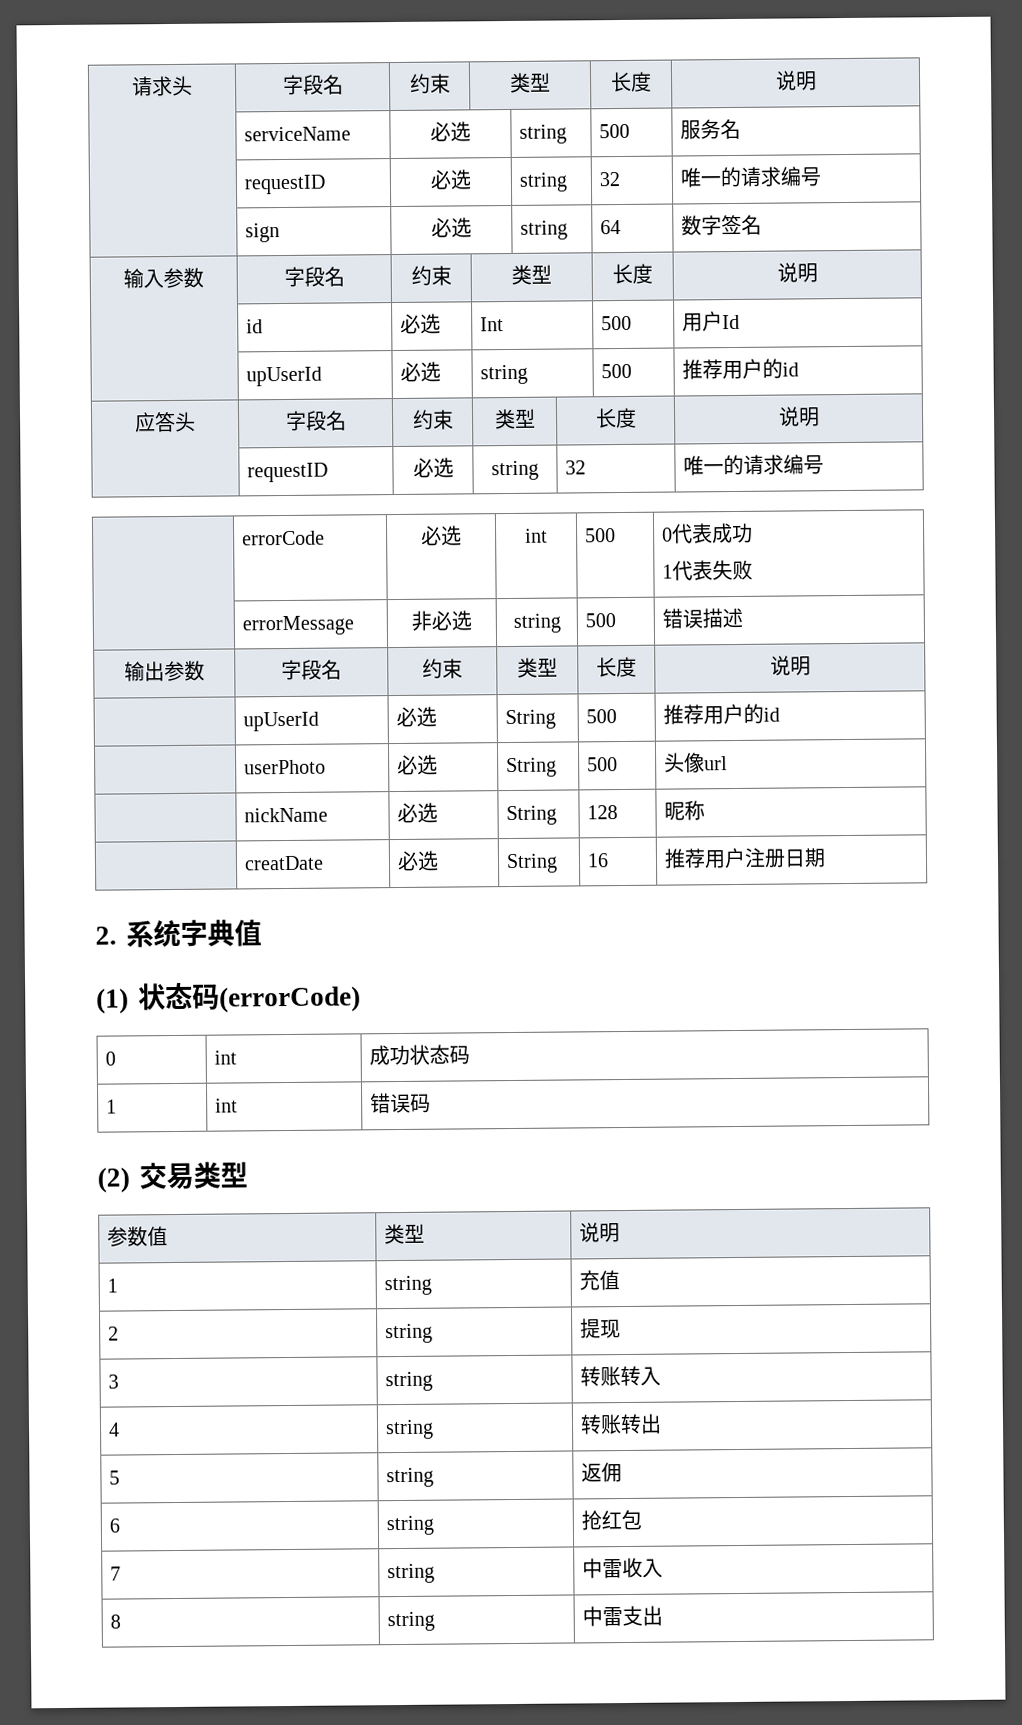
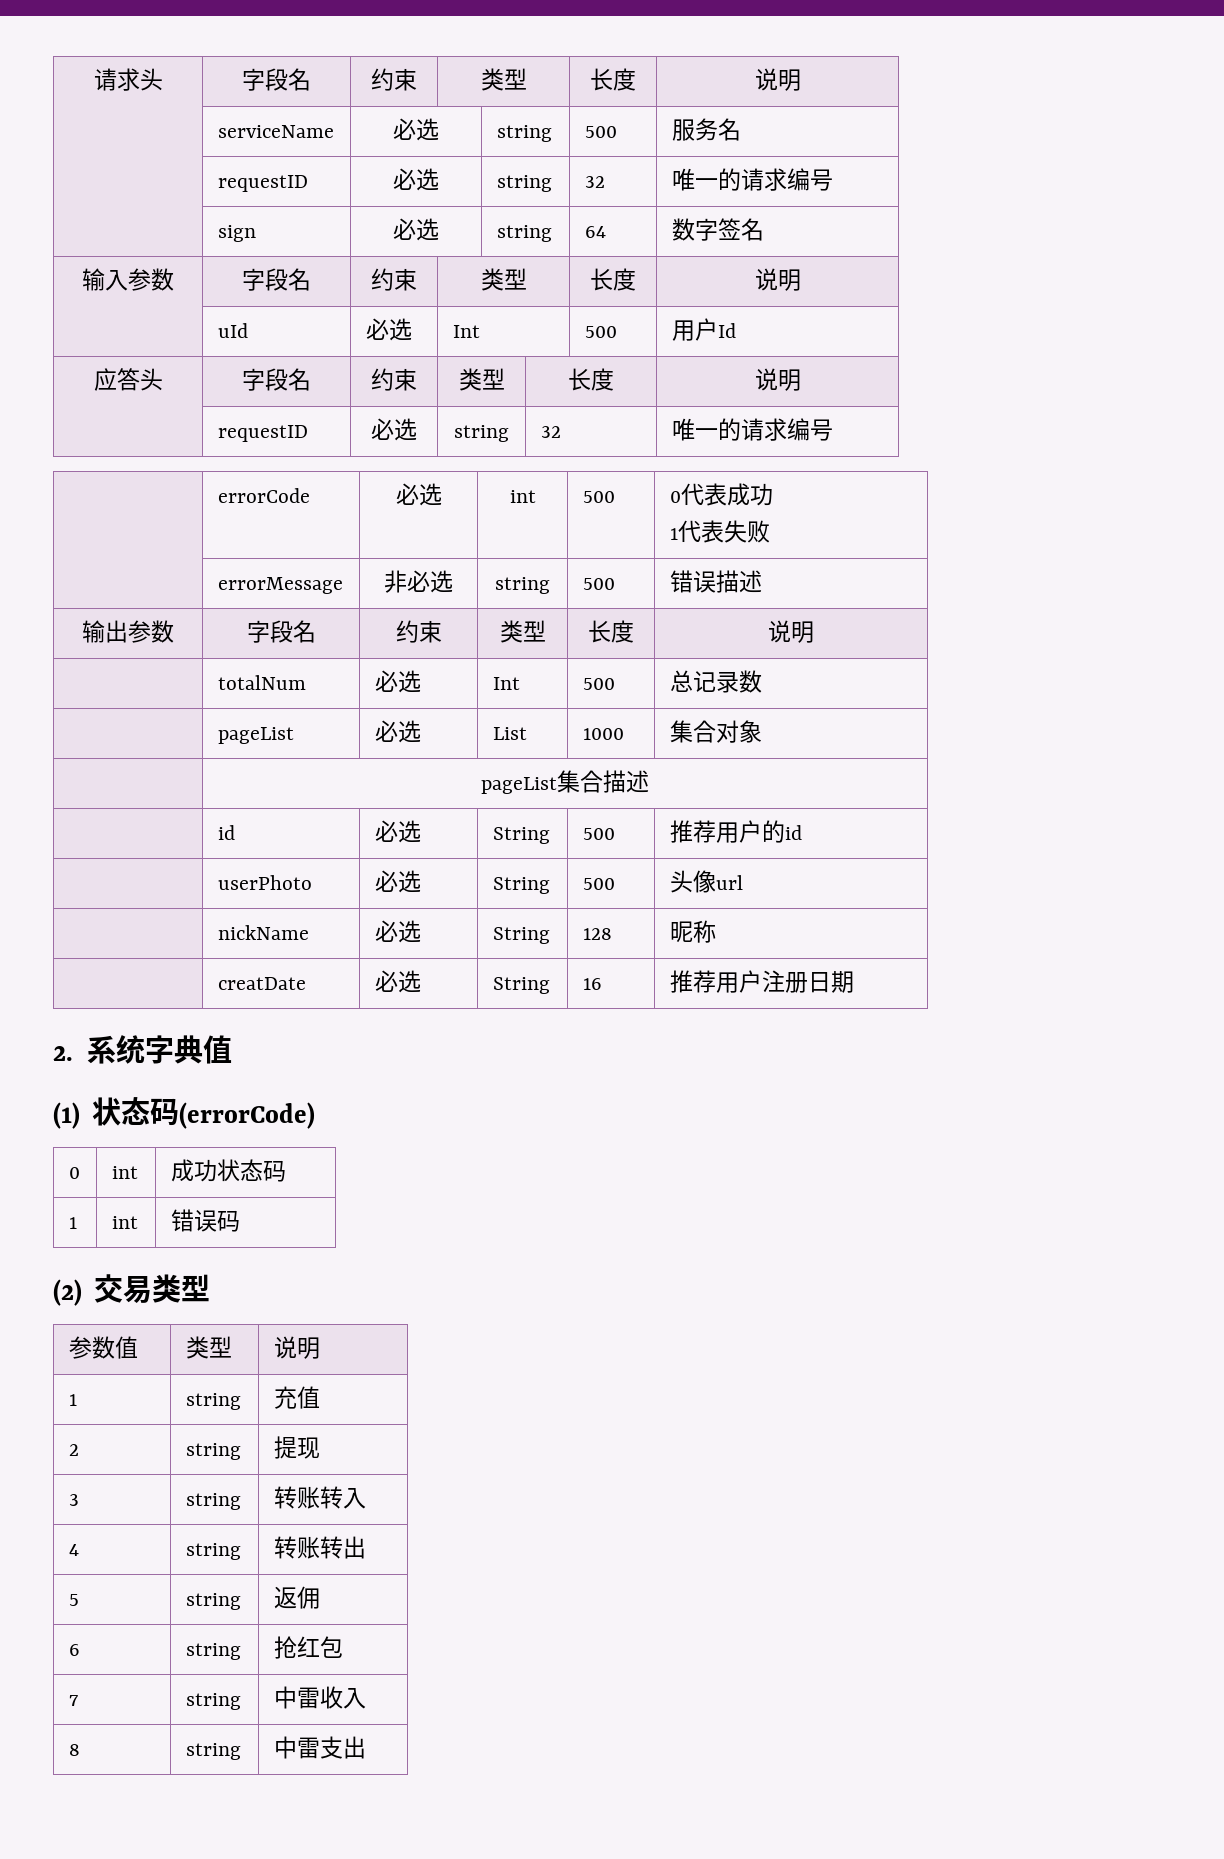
[245,319,263,334] id -> [217,323,248,338] uId
[245,366,322,387] [399,361,441,382] [479,364,528,385] [600,363,632,379] [681,358,799,380] // | upUserId | 必选 | string | 500 | 推荐用户的id -> (736, 330) none
[242,711,319,732] upUserId -> [217,675,306,690] [374,670,421,693] [492,677,520,690] [582,678,615,690] [669,670,762,693] [217,727,294,744] [374,720,421,743] [492,727,527,740] [582,728,624,740] [669,720,762,743] [481,770,649,794] [217,825,235,840] totalNum | 必选 | Int | 500 | 总记录数 // | pageList | 必选 | List | 1000 | 集合对象 // | pageList集合描述 // | id

